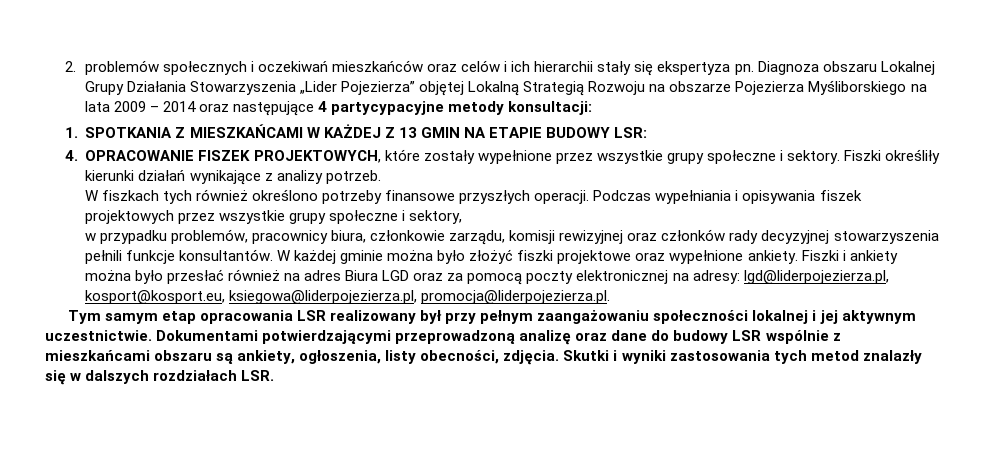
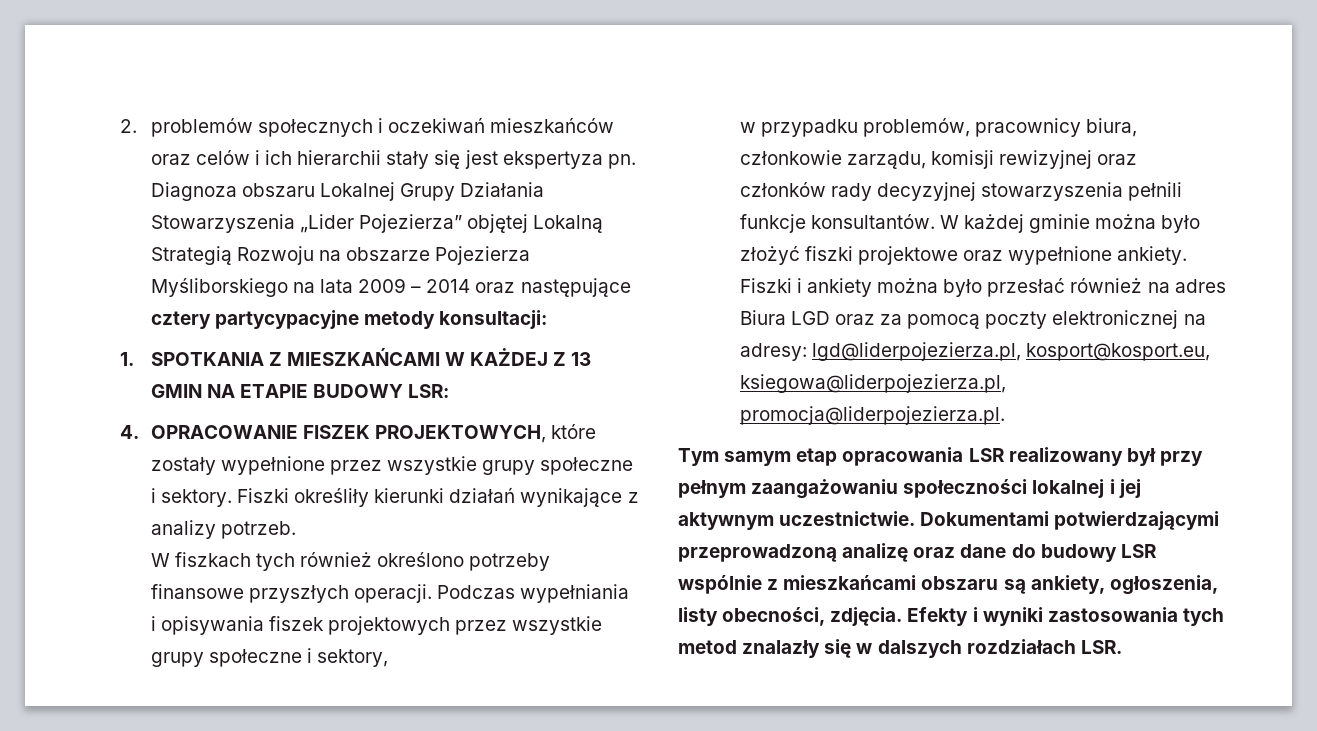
(654, 68) none -> [464,150,498,169] jest
[318,101,328,112] 4 -> [150,311,211,329] cztery
[563,350,610,361] Skutki -> [907,607,969,626] Efekty

